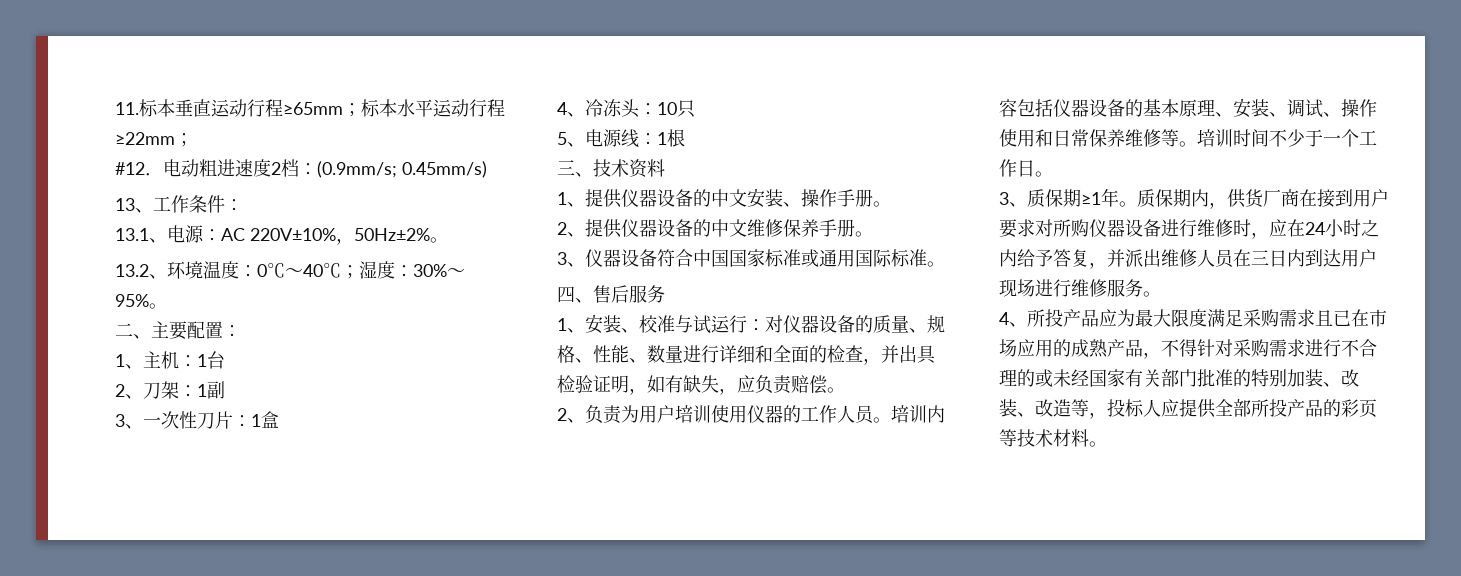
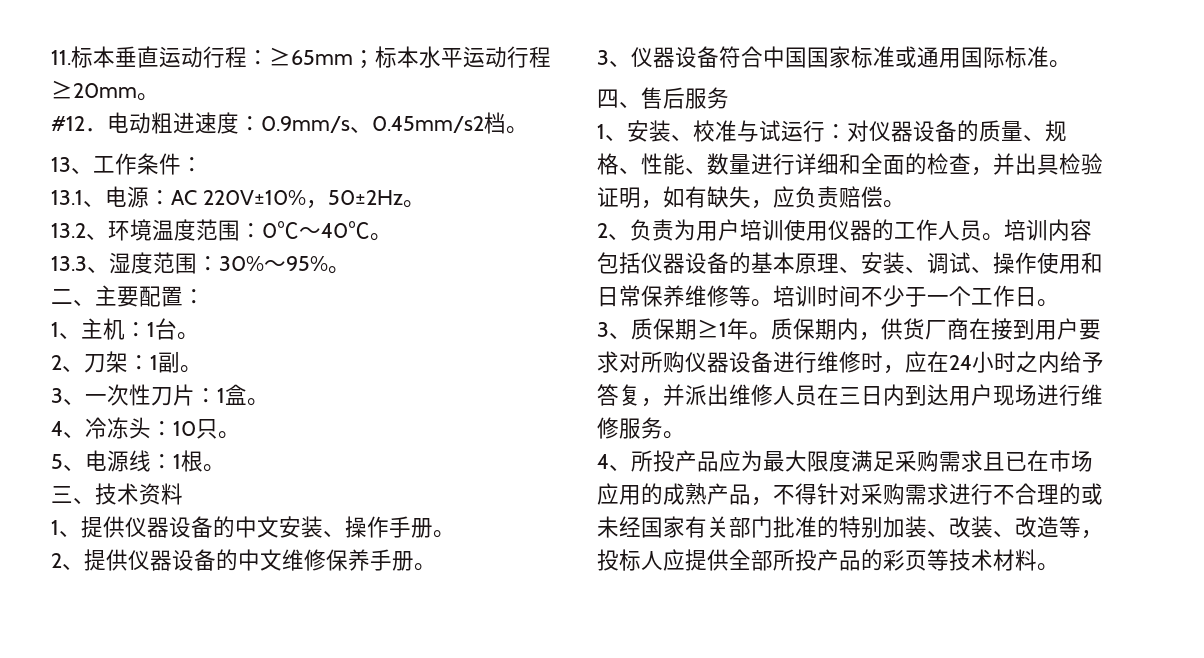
(283, 108) none -> [247,50,269,65] ：
[115,132,193,147] ≥22mm； -> [51,80,159,101] ≥20mm。
[271,159,487,178] 2档：(0.9mm/s; 0.45mm/s) -> [239,112,528,134] ：0.9mm/s、0.45mm/s2档。
[354,228,430,241] 50Hz±2% -> [327,190,403,205] 50±2Hz
(239, 270) none -> [196,219,240,241] 范围
[341,261,395,279] ；湿度 -> [370,233,392,241] [51,252,197,274] 。 // 13.3、湿度范围
(225, 360) none -> [177,332,199,340] 。
(225, 390) none -> [180,365,202,373] 。
(279, 419) none -> [247,398,269,406] 。
(695, 109) none -> [218,431,240,439] 。
(685, 138) none -> [203,464,225,472] 。

